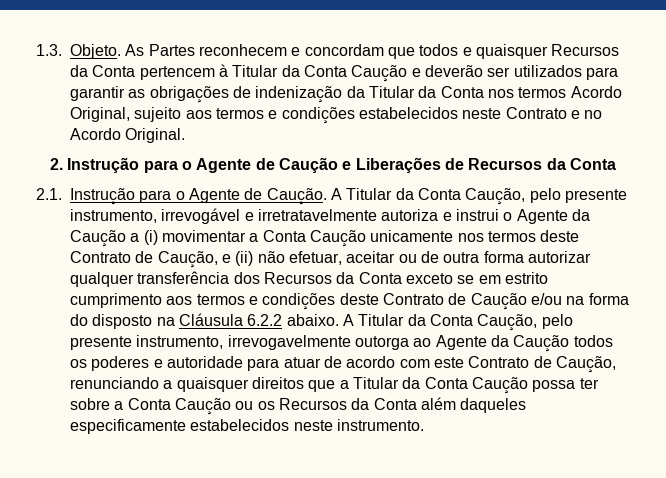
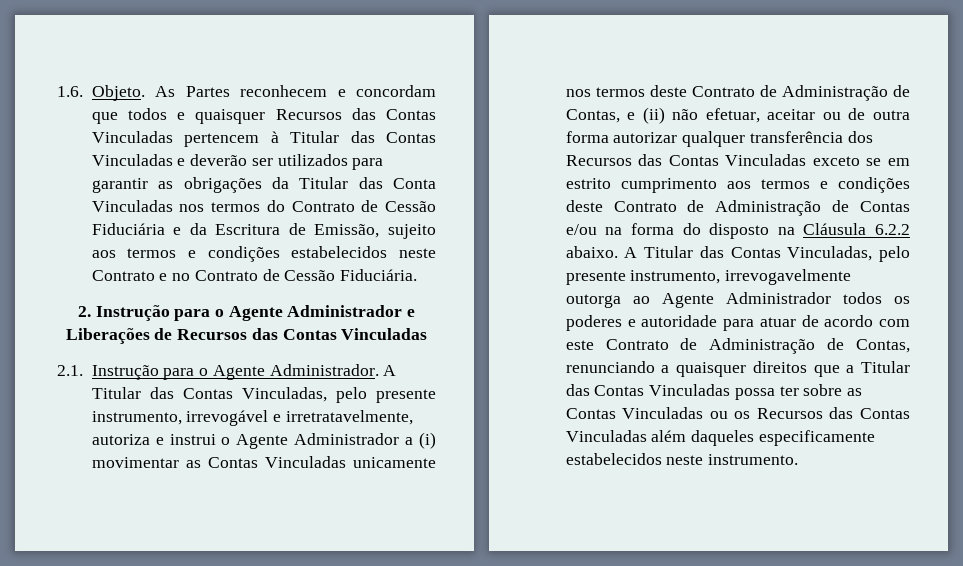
[36,44,62,56] 1.3. -> [57,86,83,97] 1.6.
[70,64,408,82] da Conta pertencem à Titular da Conta Caução -> [351,108,436,120] [91,131,436,147] [91,154,173,166] das Contas Vinculadas pertencem à Titular das Contas Vinculadas
[232,86,622,103] [70,107,130,122] de indenização da Titular da Conta nos termos Acordo Original, -> [271,177,436,189] [91,200,436,212] [91,223,380,238] da Titular das Conta Vinculadas nos termos do Contrato de Cessão Fiduciária e da Escritura de Emissão,
[70,128,186,143] Acordo Original. -> [194,269,418,281] Contrato de Cessão Fiduciária.
[255,157,338,173] de Caução -> [287,305,403,317] Administrador
[546,158,616,170] da Conta -> [251,328,428,340] das Contas Vinculadas
[244,188,526,205] de Caução. A Titular da Conta Caução, -> [269,364,397,376] [91,387,327,402] Administrador. A Titular das Contas Vinculadas,
[257,209,377,221] irretratavelmente -> [285,410,413,425] irretratavelmente,
[571,209,590,221] [70,230,126,247] da Caução -> [294,433,400,445] Administrador
[249,230,366,247] a Conta Caução -> [185,456,346,468] as Contas Vinculadas
[157,251,218,268] Caução, -> [781,85,910,101] [565,109,620,123] Administração de Contas,
[336,272,402,284] da Conta -> [638,154,807,166] das Contas Vinculadas
[470,293,527,310] Caução -> [715,200,910,216] Administração de Contas
[407,314,538,331] da Conta Caução, -> [699,246,873,261] das Contas Vinculadas,
[490,335,570,352] da Caução -> [725,292,831,304] Administrador
[555,356,616,373] Caução, -> [709,338,910,354] Administração de Contas,
[402,377,599,394] [70,398,417,415] da Conta Caução possa ter sobre a Conta Caução ou os Recursos da Conta -> [565,384,863,400] [565,407,910,419] [565,430,647,442] das Contas Vinculadas possa ter sobre as Contas Vinculadas ou os Recursos das Contas Vinculadas

